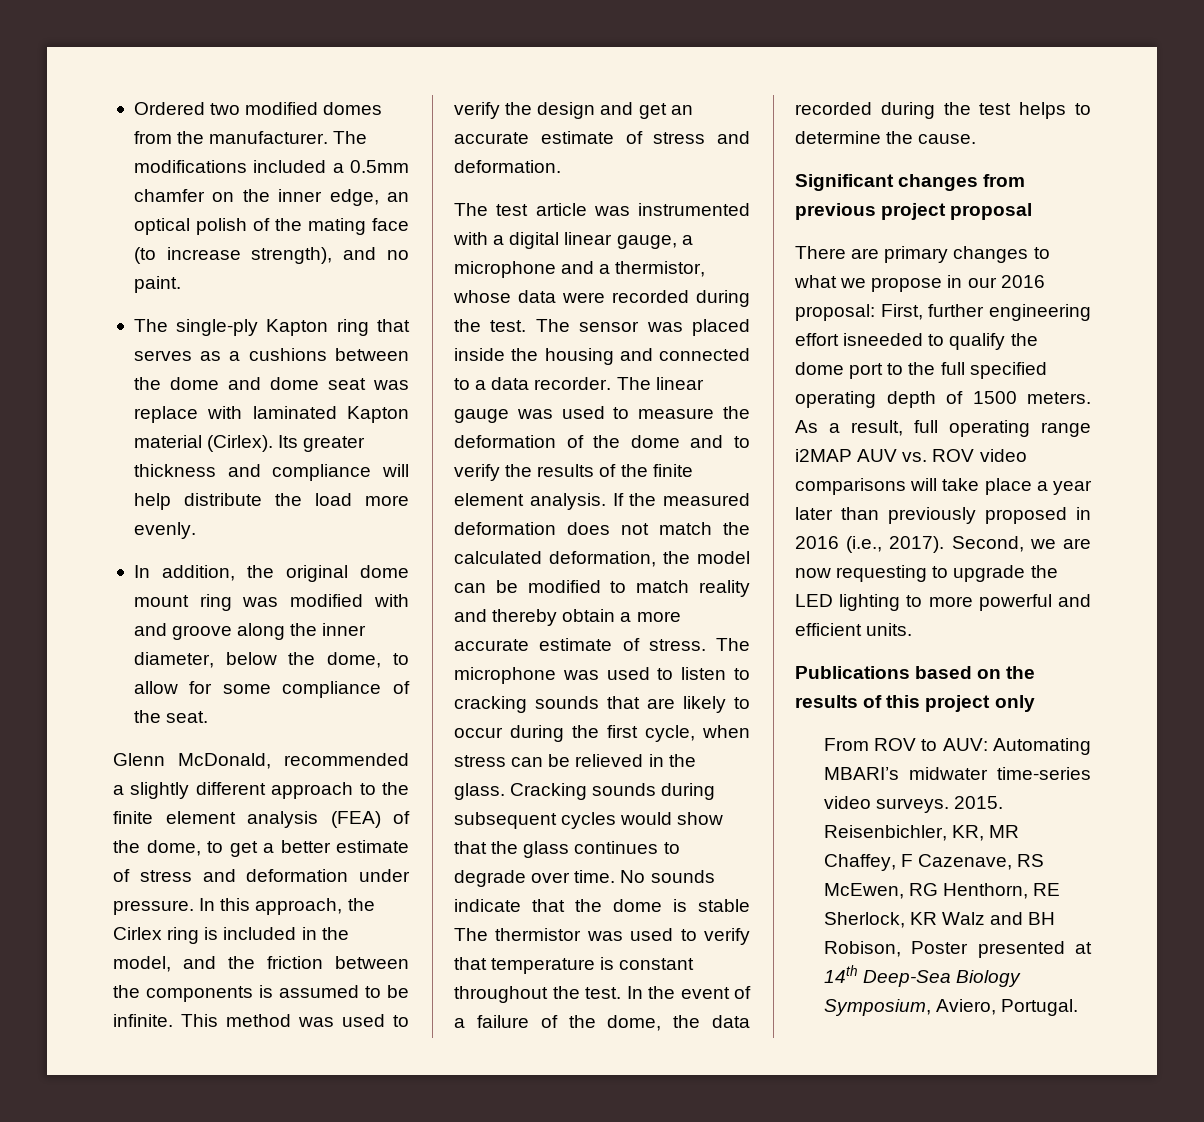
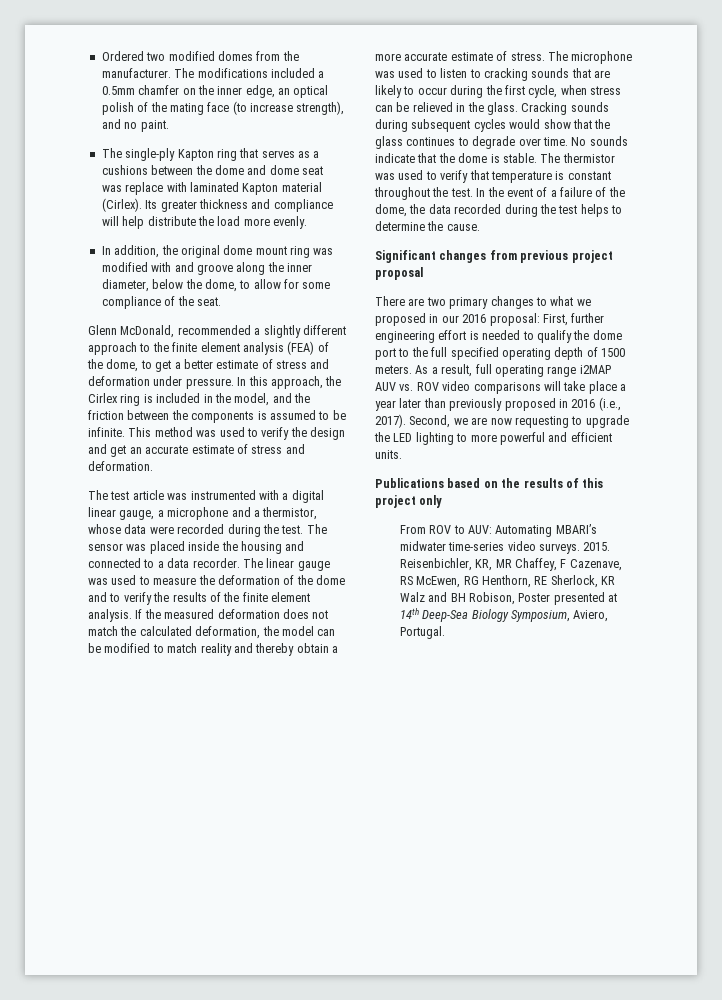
[698,899,750,912] stable -> [502,153,537,163] stable.
(880, 253) none -> [426,297,446,306] two
[871,277,943,292] propose -> [375,313,426,326] proposed
[843,333,924,346] isneeded -> [469,330,521,340] is needed

